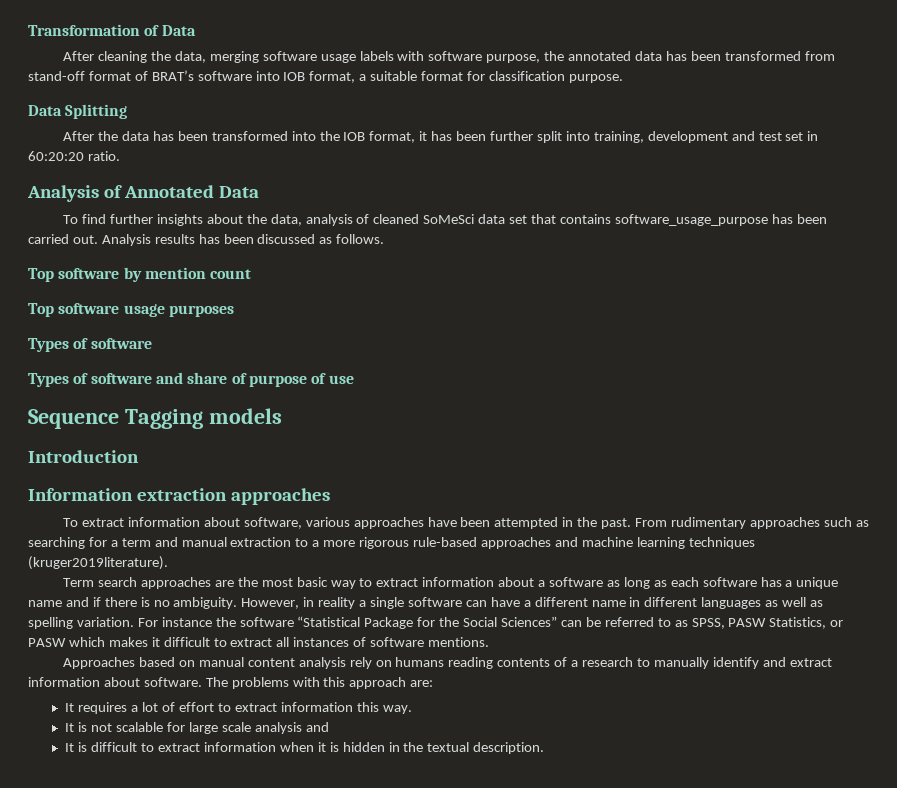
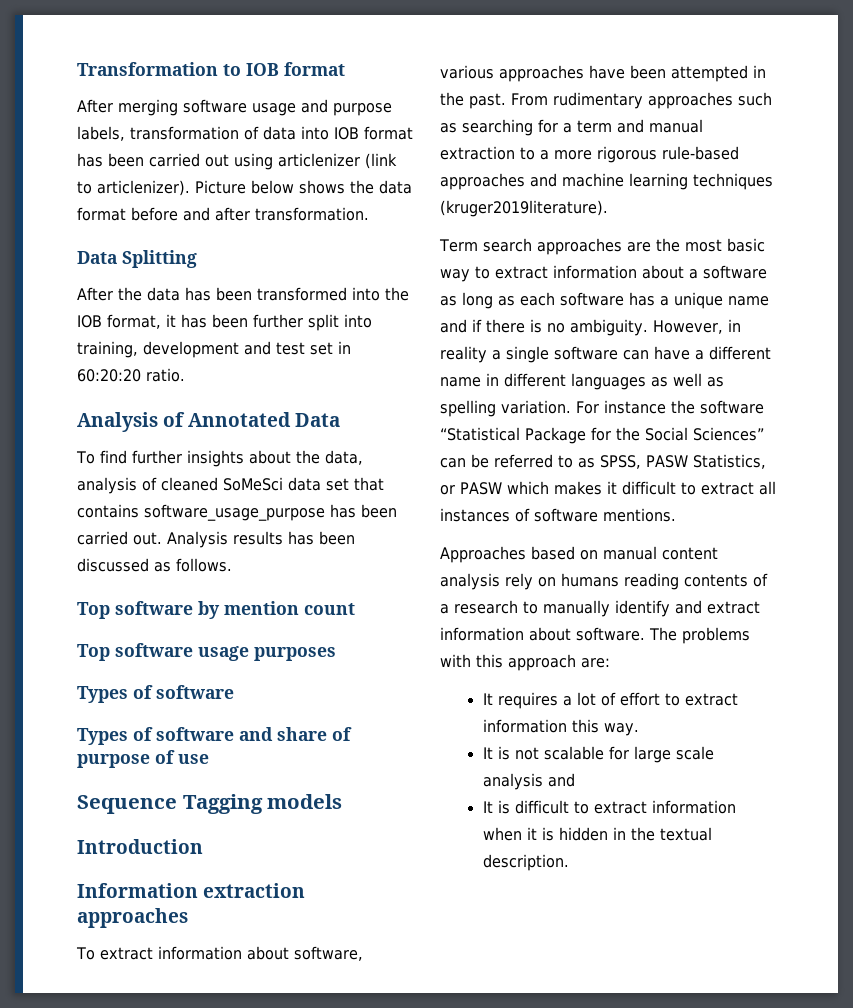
[144,25,196,36] [63,51,835,63] [28,70,623,83] of Data // After cleaning the data, merging software usage labels with software purpose, the annotated data has been transformed from stand-off format of BRAT’s software into IOB format, a suitable format for classification purpose. -> [223,62,345,76] [77,99,392,116] [77,126,413,141] [77,153,397,170] [77,180,412,196] [77,207,369,221] to IOB format // After merging software usage and purpose labels, transformation of data into IOB format has been carried out using articlenizer (link to articlenizer). Picture below shows the data format before and after transformation.

